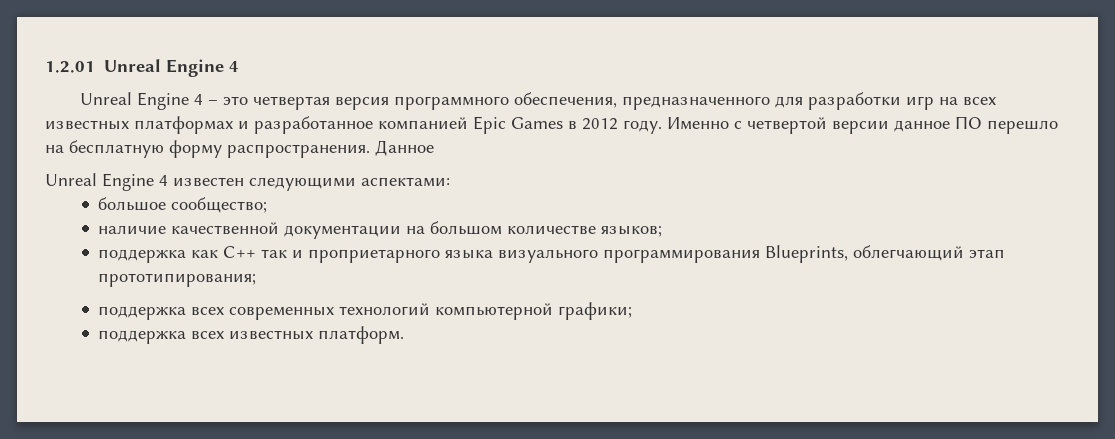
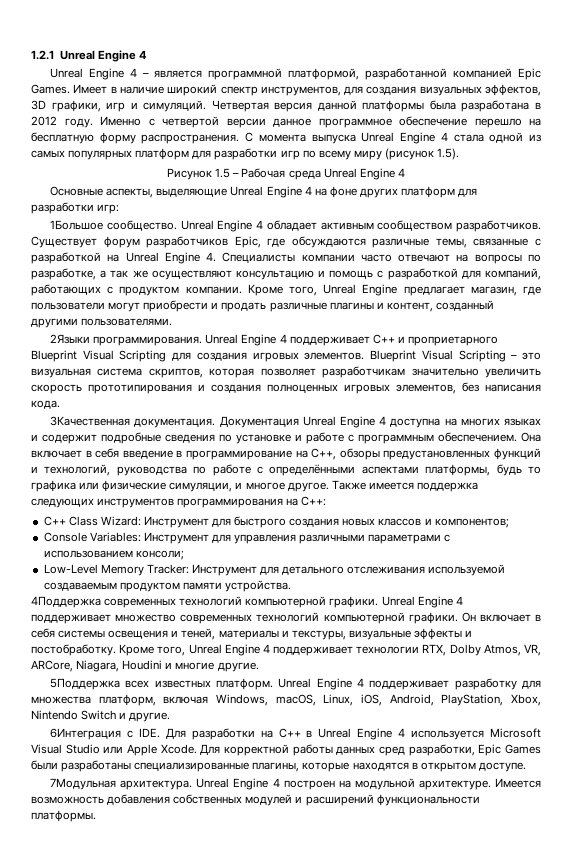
[45,61,95,73] 1.2.01 -> [31,50,54,60] 1.2.1
[223,92,997,110] [45,116,563,134] это четвертая версия программного обеспечения, предназначенного для разработки игр на всех известных платформах и разработанное компанией Epic Games -> [154,68,541,80] [31,84,541,96] [31,100,530,112] является программной платформой, разработанной компанией Epic Games. Имеет в наличие широкий спектр инструментов, для создания визуальных эффектов, 3D графики, игр и симуляций. Четвертая версия данной платформы была разработана
[955,116,982,129] ПО -> [318,116,467,128] программное обеспечение
[375,140,434,156] [45,173,450,191] [98,197,268,213] [98,221,663,239] [98,245,1006,263] [98,273,257,287] [98,302,633,320] [98,326,405,344] Данное // Unreal Engine 4 известен следующими аспектами: // большое сообщество; // наличие качественной документации на большом количестве языков; // поддержка как С++ так и проприетарного языка визуального программирования Blueprints, облегчающий этап прототипирования; // поддержка всех современных технологий компьютерной графики; // поддержка всех известных платформ. -> [245,132,542,144] [31,148,460,160] [167,168,405,180] [50,186,478,198] [31,202,120,214] [50,220,541,232] [31,236,541,248] [31,252,541,264] [31,268,541,280] [31,284,541,296] [31,300,494,312] [31,318,173,328] [50,334,499,346] [31,350,542,362] [31,366,541,378] [31,382,541,394] [31,400,60,409] [50,416,541,428] [31,432,541,444] [31,448,542,460] [31,464,541,476] [31,480,478,492] [31,496,327,508] [43,516,509,528] [43,532,451,544] [43,550,184,560] [43,564,506,576] [43,580,291,592] [31,596,463,608] [31,612,541,624] [31,628,473,640] [31,644,541,656] [31,660,259,672] [50,678,541,690] [31,694,541,706] [31,710,171,722] [50,728,541,740] [31,744,541,756] [31,760,526,772] [50,778,541,790] [31,794,480,806] [31,810,96,822] С момента выпуска Unreal Engine 4 стала одной из самых популярных платформ для разработки игр по всему миру (рисунок 1.5). // Рисунок 1.5 – Рабочая среда Unreal Engine 4 // Основные аспекты, выделяющие Unreal Engine 4 на фоне других платформ для разработки игр: // 1Большое сообщество. Unreal Engine 4 обладает активным сообществом разработчиков. Существует форум разработчиков Epic, где обсуждаются различные темы, связанные с разработкой на Unreal Engine 4. Специалисты компании часто отвечают на вопросы по разработке, а так же осуществляют консультацию и помощь с разработкой для компаний, работающих с продуктом компании. Кроме того, Unreal Engine предлагает магазин, где пользователи могут приобрести и продать различные плагины и контент, созданный другими пользователями. // 2Языки программирования. Unreal Engine 4 поддерживает C++ и проприетарного Blueprint Visual Scripting для создания игровых элементов. Blueprint Visual Scripting – это визуальная система скриптов, которая позволяет разработчикам значительно увеличить скорость прототипирования и создания полноценных игровых элементов, без написания кода. // 3Качественная документация. Документация Unreal Engine 4 доступна на многих языках и содержит подробные сведения по установке и работе с программным обеспечением. Она включает в себя введение в программирование на C++, обзоры предустановленных функций и технологий, руководства по работе с определёнными аспектами платформы, будь то графика или физические симуляции, и многое другое. Также имеется поддержка следующих инструментов программирования на С++: // C++ Class Wizard: Инструмент для быстрого создания новых классов и компонентов; // Console Variables: Инструмент для управления различными параметрами с использованием консоли; // Low-Level Memory Tracker: Инструмент для детального отслеживания используемой создаваемым продуктом памяти устройства. // 4Поддержка современных технологий компьютерной графики. Unreal Engine 4 поддерживает множество современных технологий компьютерной графики. Он включает в себя системы освещения и теней, материалы и текстуры, визуальные эффекты и постобработку. Кроме того, Unreal Engine 4 поддерживает технологии RTX, Dolby Atmos, VR, ARCore, Niagara, Houdini и многие другие. // 5Поддержка всех известных платформ. Unreal Engine 4 поддерживает разработку для множества платформ, включая Windows, macOS, Linux, iOS, Android, PlayStation, Xbox, Nintendo Switch и другие. // 6Интеграция с IDE. Для разработки на C++ в Unreal Engine 4 используется Microsoft Visual Studio или Apple Xcode. Для корректной работы данных сред разработки, Epic Games были разработаны специализированные плагины, которые находятся в открытом доступе. // 7Модульная архитектура. Unreal Engine 4 построен на модульной архитектуре. Имеется возможность добавления собственных модулей и расширений функциональности платформы.

